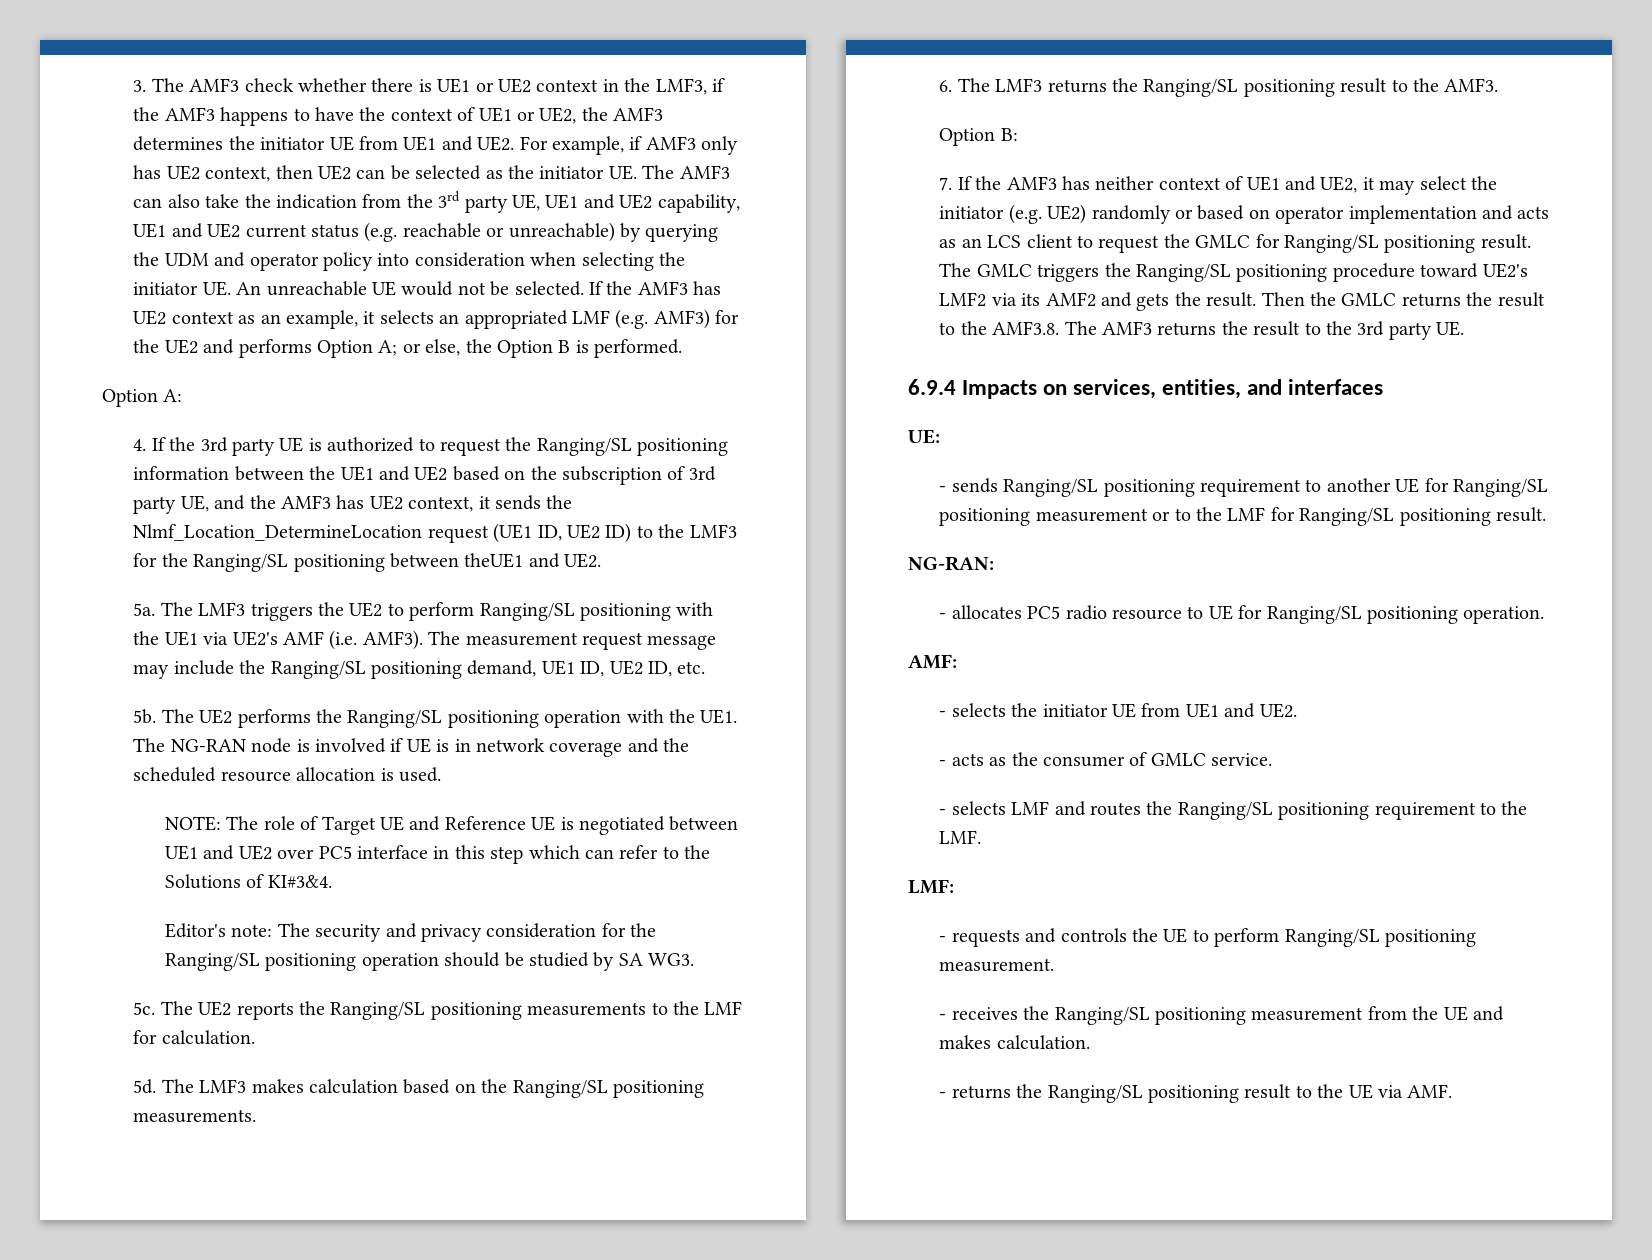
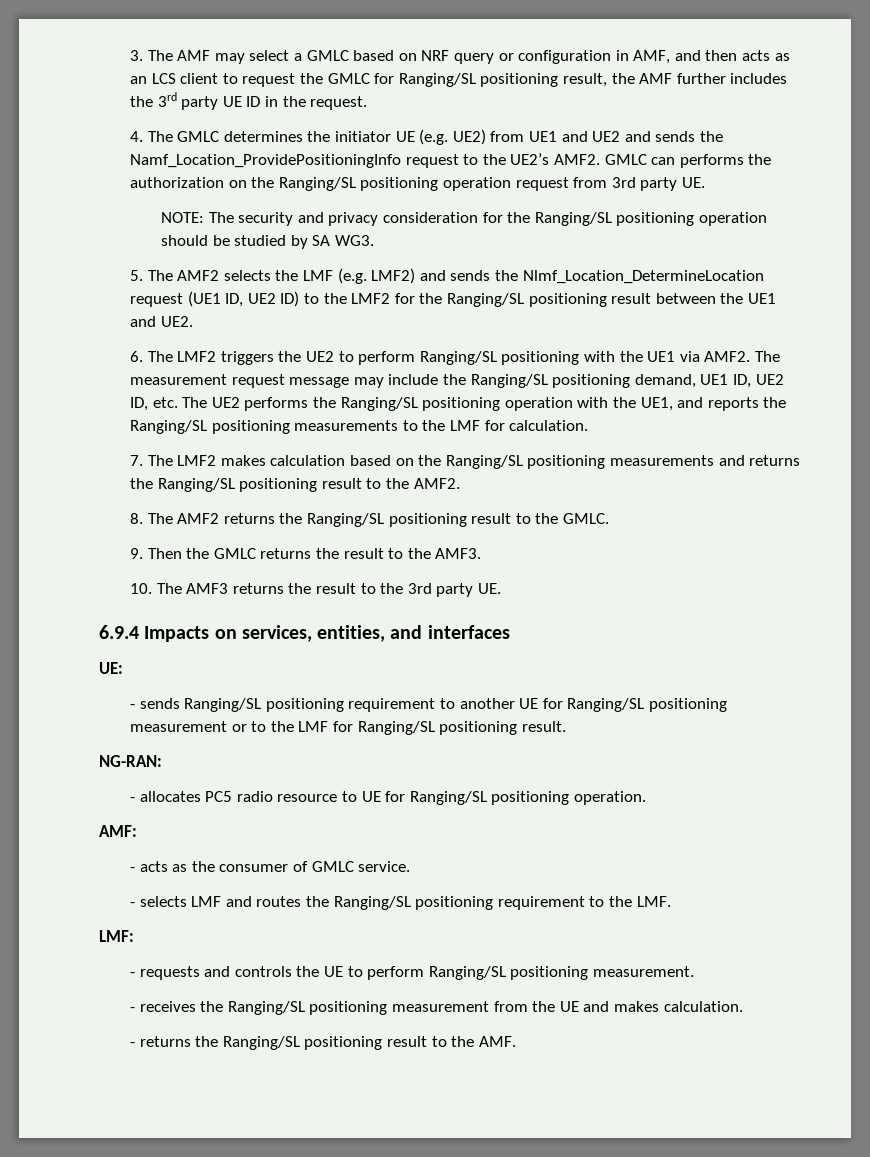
[189,78,726,95] [133,107,664,126] AMF3 check whether there is UE1 or UE2 context in the LMF3, if the AMF3 happens to have the context of UE1 or UE2, the AMF3 -> [177,50,790,64] [130,73,788,87] [130,92,368,110] [130,131,220,142] AMF may select a GMLC based on NRF query or configuration in AMF, and then acts as an LCS client to request the GMLC for Ranging/SL positioning result, the AMF further includes the 3rd party UE ID in the request. // 4. The GMLC
[359,136,739,155] [133,165,730,182] [133,191,740,213] [133,222,719,242] [133,252,686,271] [133,281,722,296] [133,309,740,329] [133,339,683,358] [102,389,183,407] [133,437,729,456] [133,466,716,485] [133,495,573,514] [133,523,737,543] [133,553,602,572] [133,602,714,621] [133,630,717,650] [133,660,706,679] [133,709,738,728] [133,738,690,757] [133,767,442,782] [164,816,739,835] [164,845,711,864] [164,874,332,889] [164,923,273,938] from UE1 and UE2. For example, if AMF3 only has UE2 context, then UE2 can be selected as the initiator UE. The AMF3 can also take the indication from the 3rd party UE, UE1 and UE2 capability, UE1 and UE2 current status (e.g. reachable or unreachable) by querying the UDM and operator policy into consideration when selecting the initiator UE. An unreachable UE would not be selected. If the AMF3 has UE2 context as an example, it selects an appropriated LMF (e.g. AMF3) for the UE2 and performs Option A; or else, the Option B is performed. // Option A: // 4. If the 3rd party UE is authorized to request the Ranging/SL positioning information between the UE1 and UE2 based on the subscription of 3rd party UE, and the AMF3 has UE2 context, it sends the Nlmf_Location_DetermineLocation request (UE1 ID, UE2 ID) to the LMF3 for the Ranging/SL positioning between theUE1 and UE2. // 5a. The LMF3 triggers the UE2 to perform Ranging/SL positioning with the UE1 via UE2's AMF (i.e. AMF3). The measurement request message may include the Ranging/SL positioning demand, UE1 ID, UE2 ID, etc. // 5b. The UE2 performs the Ranging/SL positioning operation with the UE1. The NG-RAN node is involved if UE is in network coverage and the scheduled resource allocation is used. // NOTE: The role of Target UE and Reference UE is negotiated between UE1 and UE2 over PC5 interface in this step which can refer to the Solutions of KI#3&4. // Editor's note: -> [419,129,723,145] [130,153,772,168] [130,177,705,191] [161,212,205,223] (e.g. UE2) from UE1 and UE2 and sends the Namf_Location_ProvidePositioningInfo request to the UE2’s AMF2. GMLC can performs the authorization on the Ranging/SL positioning operation request from 3rd party UE. // NOTE:
[133,1001,232,1016] 5c. The UE2 -> [130,268,764,284] [130,291,776,307] [130,316,193,327] [130,351,780,365] [130,374,784,388] [130,397,704,411] 5. The AMF2 selects the LMF (e.g. LMF2) and sends the Nlmf_Location_DetermineLocation request (UE1 ID, UE2 ID) to the LMF2 for the Ranging/SL positioning result between the UE1 and UE2. // 6. The LMF2 triggers the UE2 to perform Ranging/SL positioning with the UE1 via AMF2. The measurement request message may include the Ranging/SL positioning demand, UE1 ID, UE2 ID, etc. The UE2 performs the Ranging/SL positioning operation with the UE1, and
[133,1079,247,1094] 5d. The LMF3 -> [130,455,217,466] 7. The LMF2
[133,1109,257,1123] [939,78,1499,97] [939,128,1018,146] [939,176,1498,195] [939,204,1550,224] [939,234,1531,253] [939,263,1528,282] [939,292,1257,311] measurements. // 6. The LMF3 returns the Ranging/SL positioning result to the AMF3. // Option B: // 7. If the AMF3 has neither context of UE1 and UE2, it may select the initiator (e.g. UE2) randomly or based on operator implementation and acts as an LCS client to request the GMLC for Ranging/SL positioning result. The GMLC triggers the Ranging/SL positioning procedure toward UE2's LMF2 via its AMF2 and gets the result. -> [609,455,801,466] [130,478,460,492] [130,513,609,527] [130,548,144,559] measurements and returns the Ranging/SL positioning result to the AMF2. // 8. The AMF2 returns the Ranging/SL positioning result to the GMLC. // 9.
[992,321,1060,335] AMF3.8. -> [435,548,482,559] [130,583,153,594] AMF3. // 10.
[939,703,1297,718] // - selects the initiator UE from UE1 and UE2. -> (137, 831) none
[1348,1084,1404,1099] UE via -> (475, 1041) none

